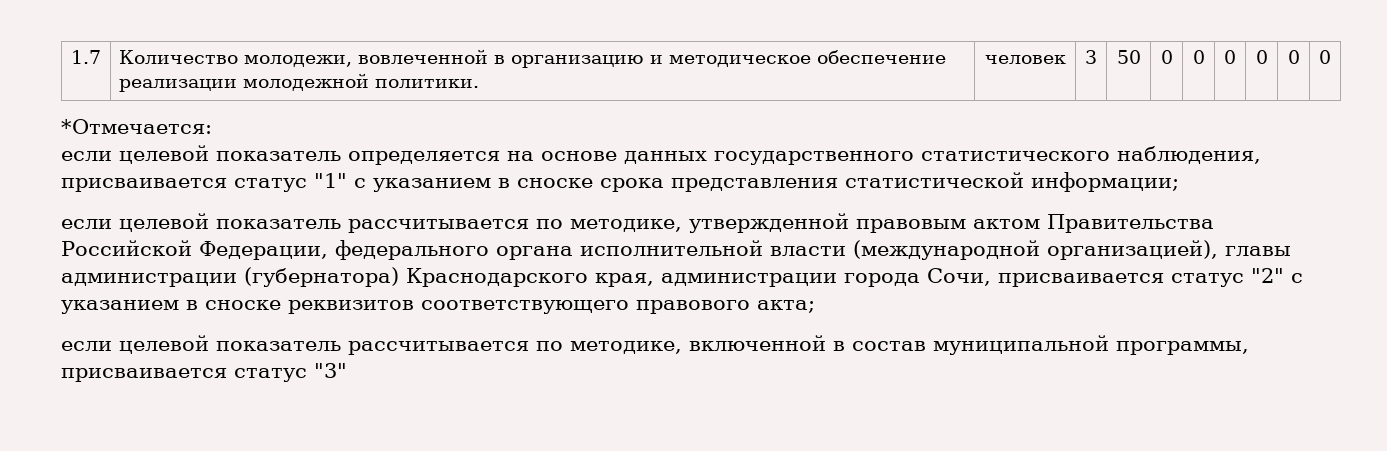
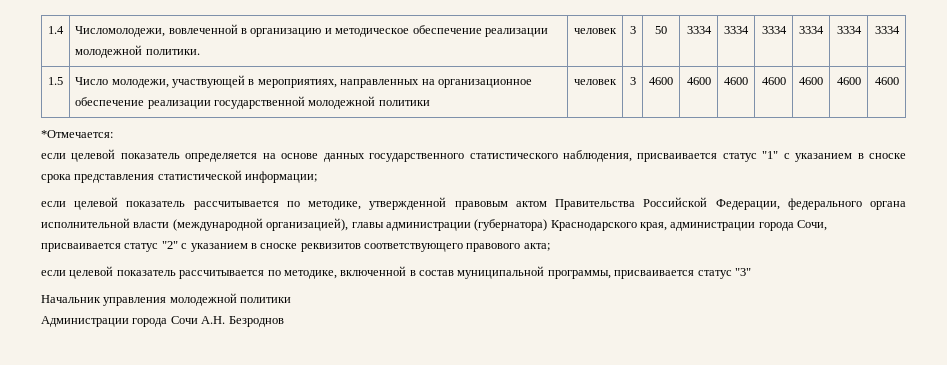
[71,50,101,64] [119,50,353,67] 1.7 | Количество молодежи, -> [48,26,64,34] [75,26,166,37] 1.4 | Числомолодежи,
[1160,50,1173,64] [1192,50,1205,64] [1224,50,1236,64] [1255,50,1268,64] [1287,50,1300,64] [1319,50,1331,64] 0 | 0 | 0 | 0 | 0 | 0 -> [686,26,712,34] [724,26,749,34] [761,26,787,34] [799,26,824,34] [836,26,862,34] [874,26,900,34] [48,77,63,85] [75,75,532,88] [75,96,430,109] [574,79,617,85] [629,77,636,85] [649,77,673,85] [686,77,711,85] [724,77,748,85] [761,77,786,85] [799,77,823,85] [836,77,861,85] [874,77,899,85] 3334 | 3334 | 3334 | 3334 | 3334 | 3334 // 1.5 | Число молодежи, участвующей в мероприятиях, направленных на организационное обеспечение реализации государственной молодежной политики | человек | 3 | 4600 | 4600 | 4600 | 4600 | 4600 | 4600 | 4600
(347, 370) none -> [41,293,292,306] [41,316,284,327] // Начальник управления молодежной политики // Администрации города Сочи А.Н. Безроднов

